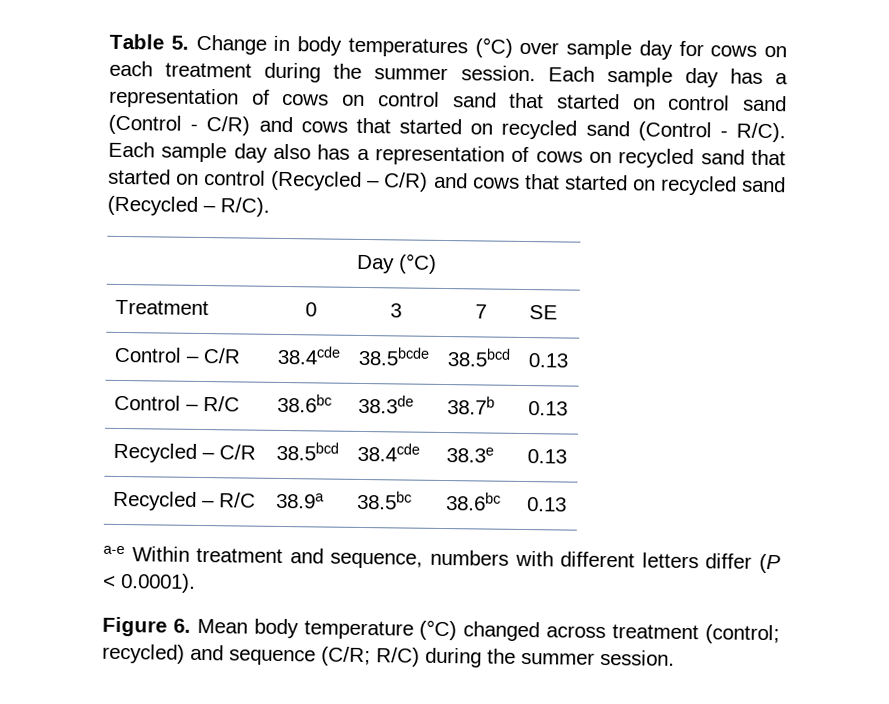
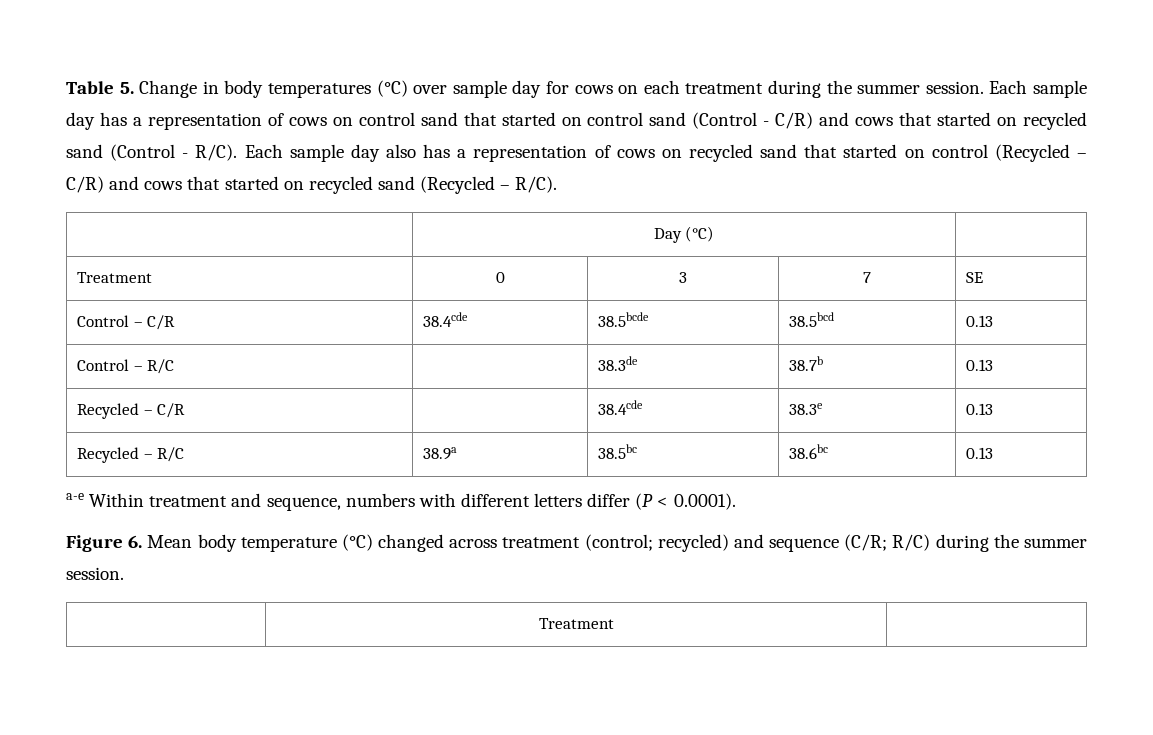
[277,393,333,413] 38.6bc -> (175, 366) none
[276,441,340,461] 38.5bcd -> (186, 410) none
(675, 657) none -> [538,618,614,629] // | Treatment |

